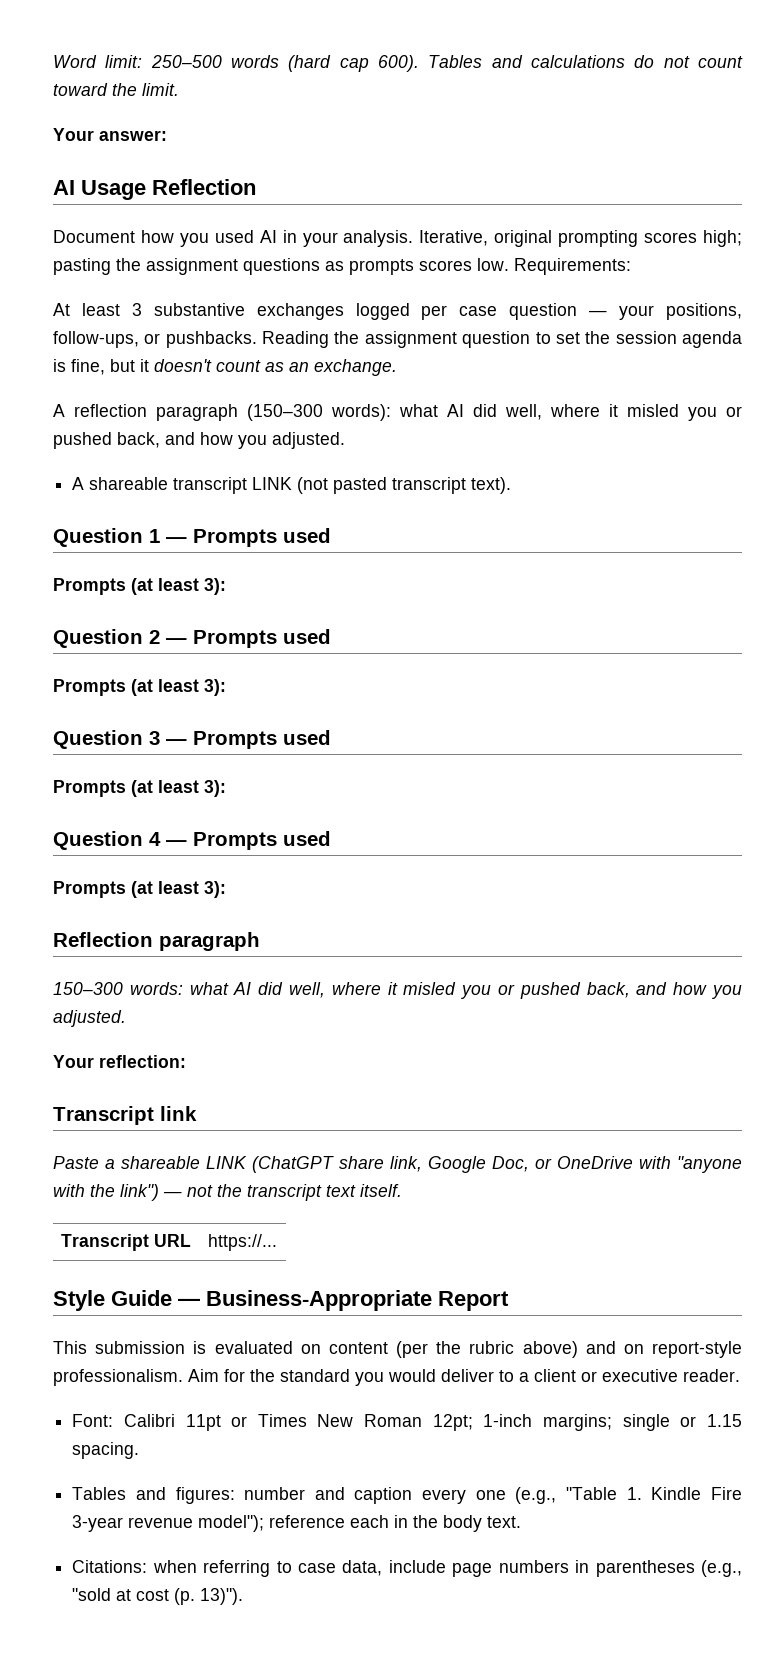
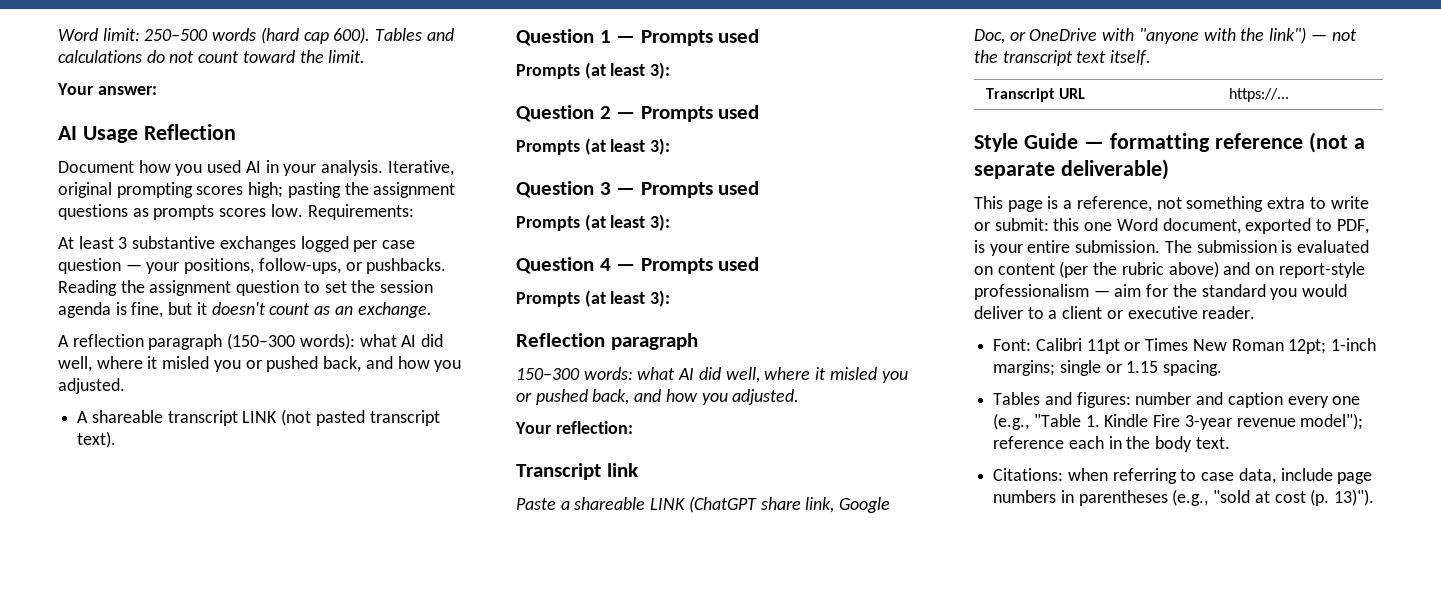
[206,1290,509,1311] [53,1341,87,1354] Business-Appropriate Report // This -> [1109,132,1365,153] [974,159,1169,180] [974,196,1369,212] [974,218,1369,234] [974,240,1192,256] formatting reference (not a separate deliverable) // This page is a reference, not something extra to write or submit: this one Word document, exported to PDF, is your entire submission. The
[53,1369,219,1386] professionalism. Aim -> [974,284,1142,300] professionalism — aim

